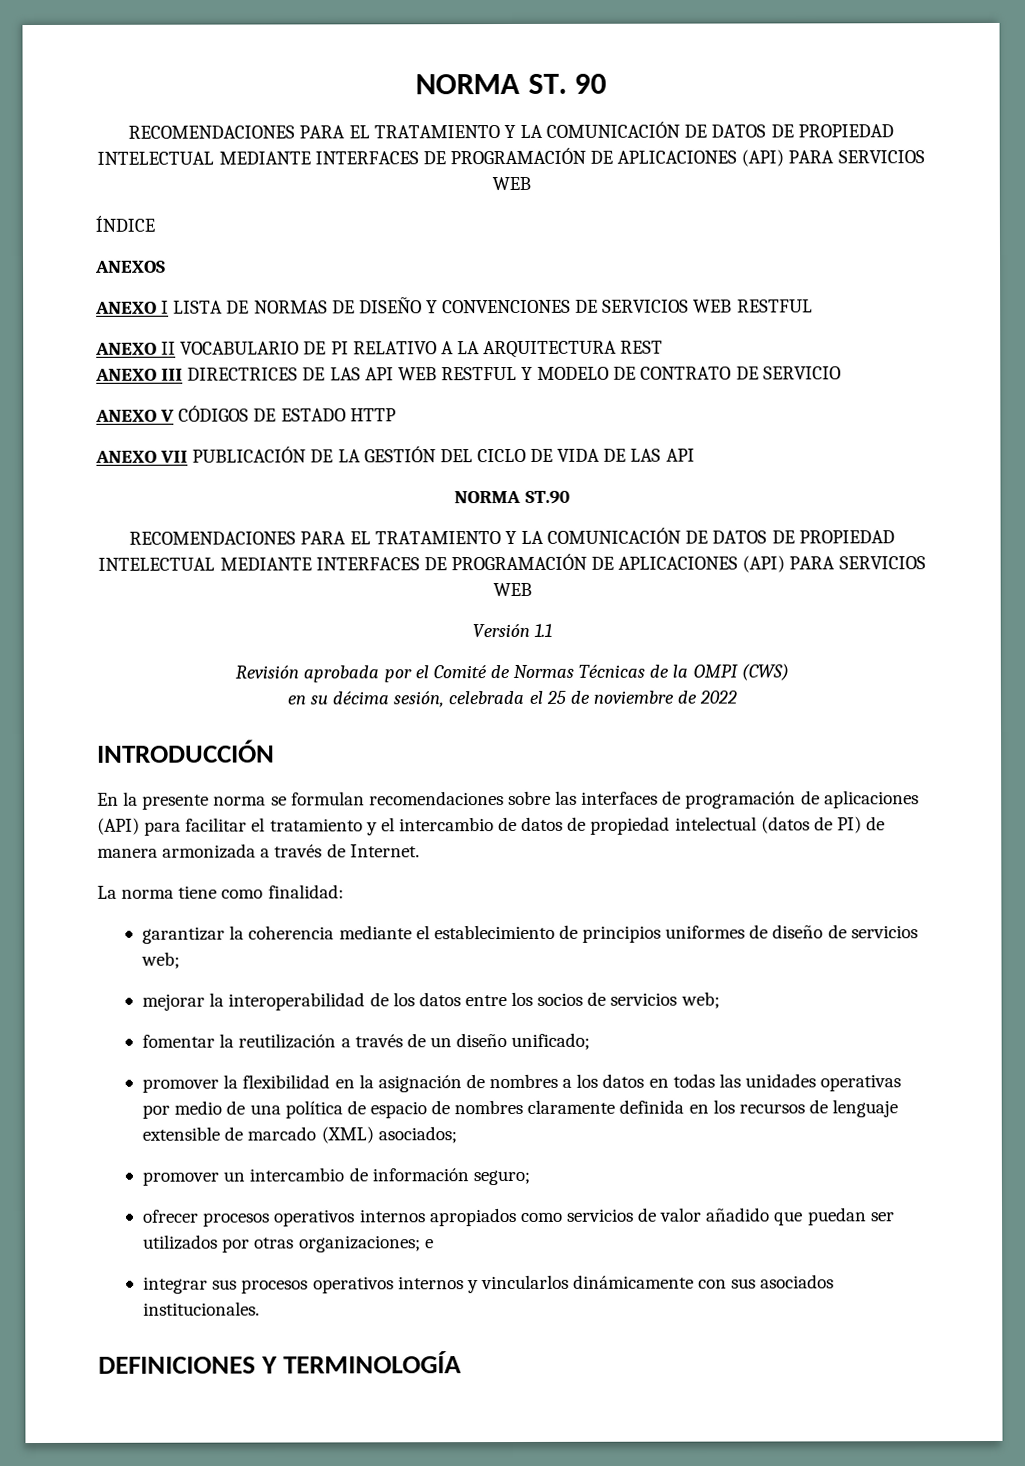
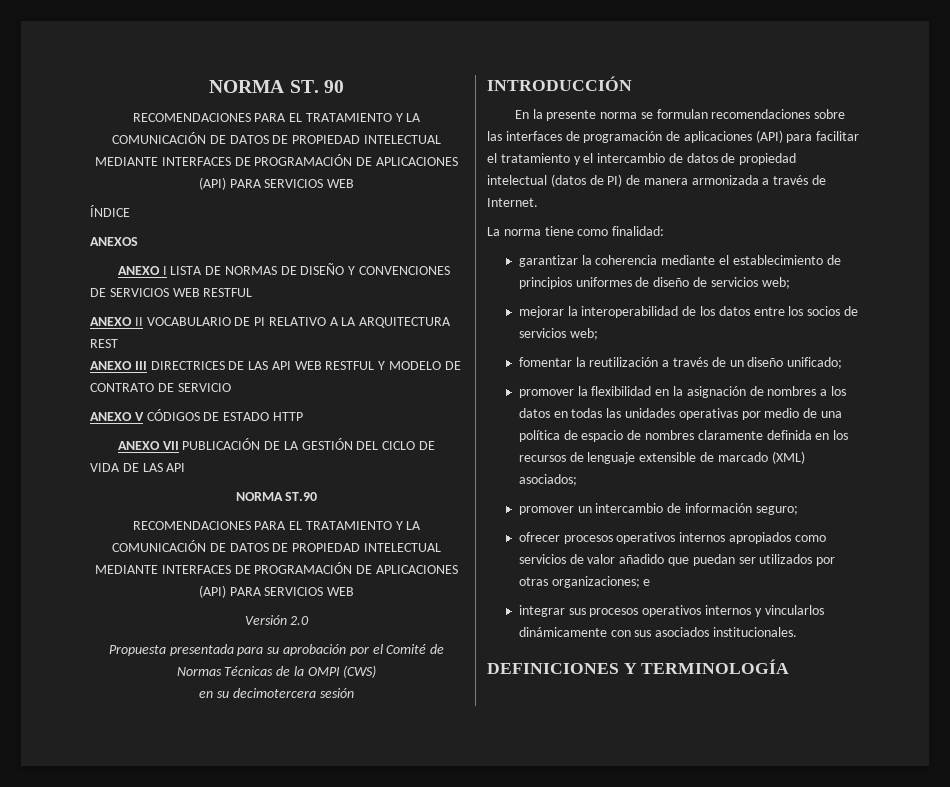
[534,623,553,637] [235,665,380,683] 1.1 // Revisión aprobada -> [290,616,310,625] [108,644,346,656] 2.0 // Propuesta presentada para su aprobación
[332,690,738,708] décima sesión, celebrada el 25 de noviembre de 2022 -> [232,688,354,698] decimotercera sesión

